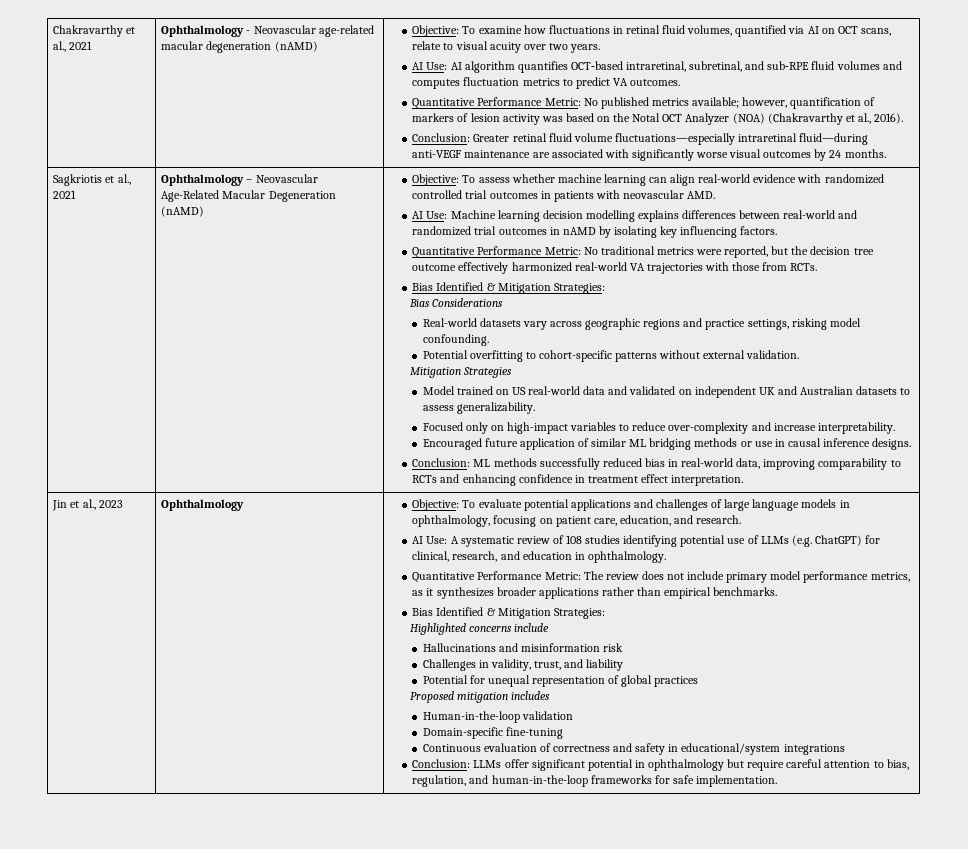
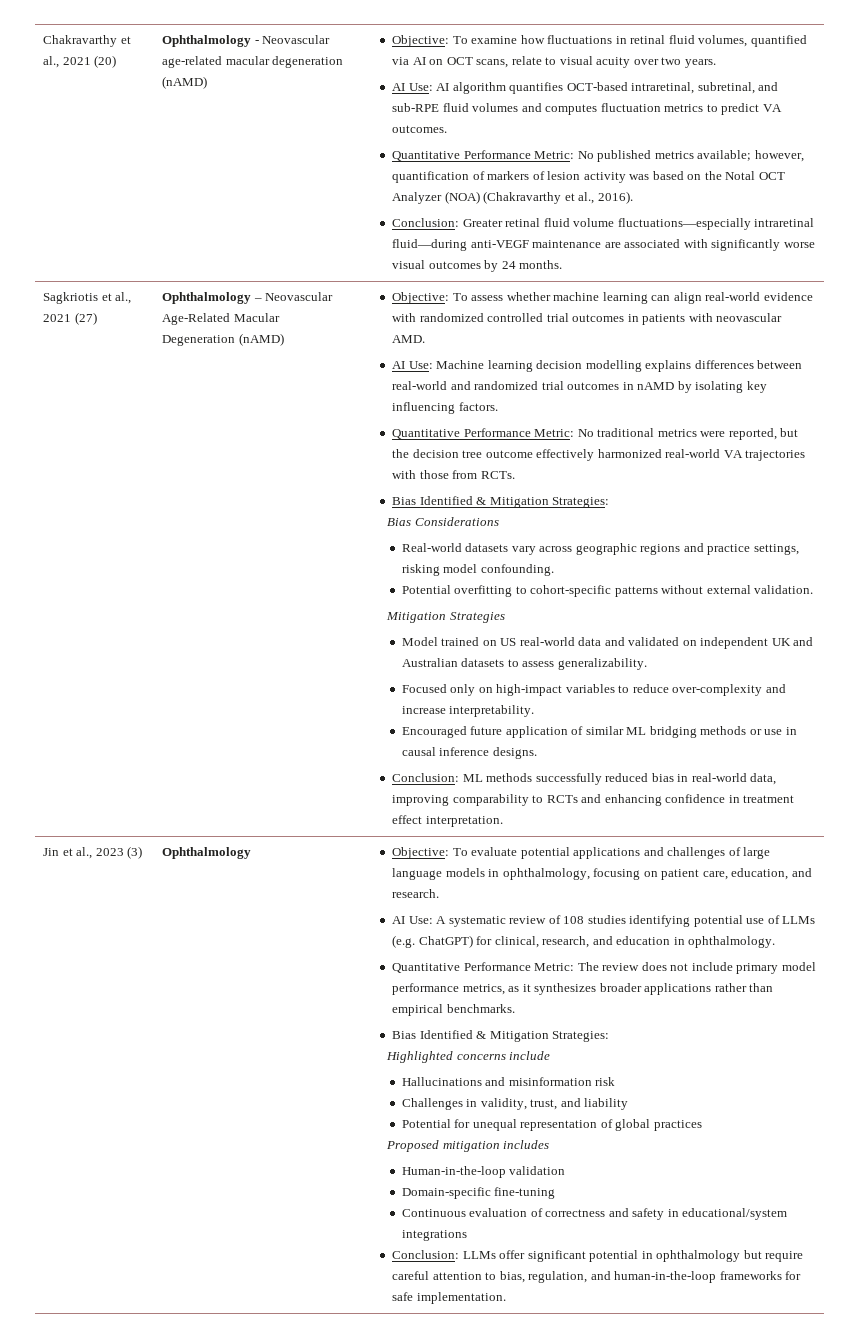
(93, 45) none -> [94,55,117,68] (20)
(77, 194) none -> [74,312,97,325] (27)
(123, 504) none -> [127,846,143,859] (3)

